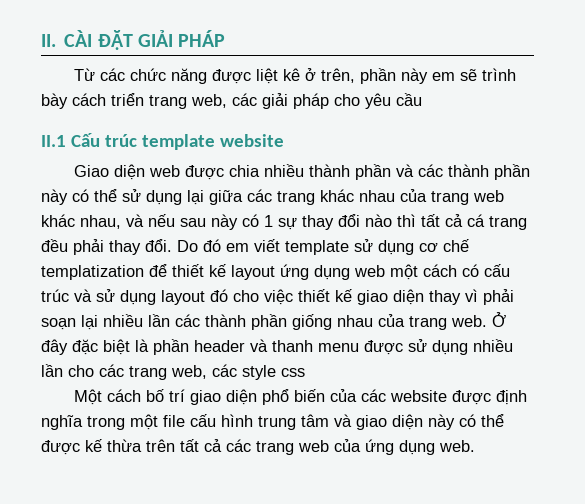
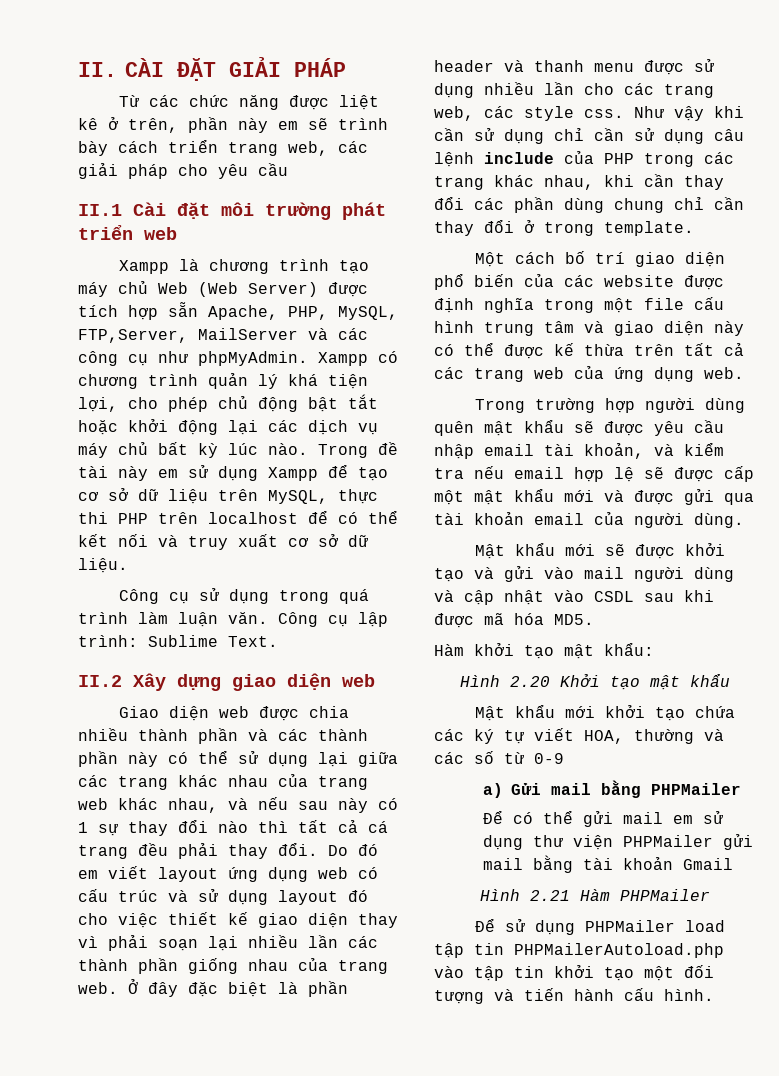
[70,133,284,150] Cấu trúc template website -> [133,202,386,220] [78,225,177,240] [118,259,369,274] [78,281,368,297] [78,302,398,320] [78,328,368,343] [78,351,398,366] [78,373,368,389] [78,394,378,412] [78,419,378,435] [78,442,398,458] [78,465,388,481] [78,488,378,504] [78,511,398,524] [78,534,368,550] [78,558,128,573] [118,588,369,604] [78,612,388,627] [78,635,278,647] [78,673,375,691] Cài đặt môi trường phát triển web // Xampp là chương trình tạo máy chủ Web (Web Server) được tích hợp sẵn Apache, PHP, MySQL, FTP,Server, MailServer và các công cụ như phpMyAdmin. Xampp có chương trình quản lý khá tiện lợi, cho phép chủ động bật tắt hoặc khởi động lại các dịch vụ máy chủ bất kỳ lúc nào. Trong đề tài này em sử dụng Xampp để tạo cơ sở dữ liệu trên MySQL, thực thi PHP trên localhost để có thể kết nối và truy xuất cơ sở dữ liệu. // Công cụ sử dụng trong quá trình làm luận văn. Công cụ lập trình: Sublime Text. // II.2 Xây dựng giao diện web
[285,239,469,255] [41,264,226,280] template sử dụng cơ chế templatization để thiết kế -> (148, 872) none
[390,264,457,280] một cách -> (348, 873) none
[281,368,305,377] css -> [584,106,744,121] [434,128,744,144] [434,151,734,167] [434,174,724,190] [434,197,744,213] [434,220,694,236] css. Như vậy khi cần sử dụng chỉ cần sử dụng câu lệnh include của PHP trong các trang khác nhau, khi cần thay đổi các phần dùng chung chỉ cần thay đổi ở trong template.
(475, 446) none -> [474,398,745,413] [434,420,724,436] [434,443,724,459] [434,466,754,482] [434,489,754,505] [434,512,744,528] [474,543,725,559] [434,566,734,582] [434,590,714,605] [434,613,594,628] [434,643,654,659] [460,674,730,690] [474,705,735,721] [434,728,724,744] [434,751,564,764] [483,780,742,798] [483,811,724,827] [483,834,754,850] [483,855,734,873] [480,889,710,901] [474,919,725,935] [434,943,724,958] [434,965,714,981] [434,988,714,1004] // Trong trường hợp người dùng quên mật khẩu sẽ được yêu cầu nhập email tài khoản, và kiểm tra nếu email hợp lệ sẽ được cấp một mật khẩu mới và được gửi qua tài khoản email của người dùng. // Mật khẩu mới sẽ được khởi tạo và gửi vào mail người dùng và cập nhật vào CSDL sau khi được mã hóa MD5. // Hàm khởi tạo mật khẩu: // Hình 2.20 Khởi tạo mật khẩu // Mật khẩu mới khởi tạo chứa các ký tự viết HOA, thường và các số từ 0-9 // a) Gửi mail bằng PHPMailer // Để có thể gửi mail em sử dụng thư viện PHPMailer gửi mail bằng tài khoản Gmail // Hình 2.21 Hàm PHPMailer // Để sử dụng PHPMailer load tập tin PHPMailerAutoload.php vào tập tin khởi tạo một đối tượng và tiến hành cấu hình.

